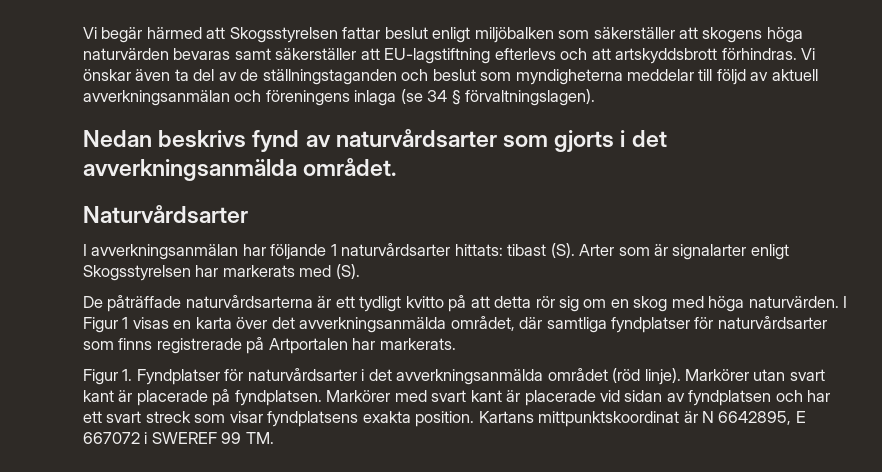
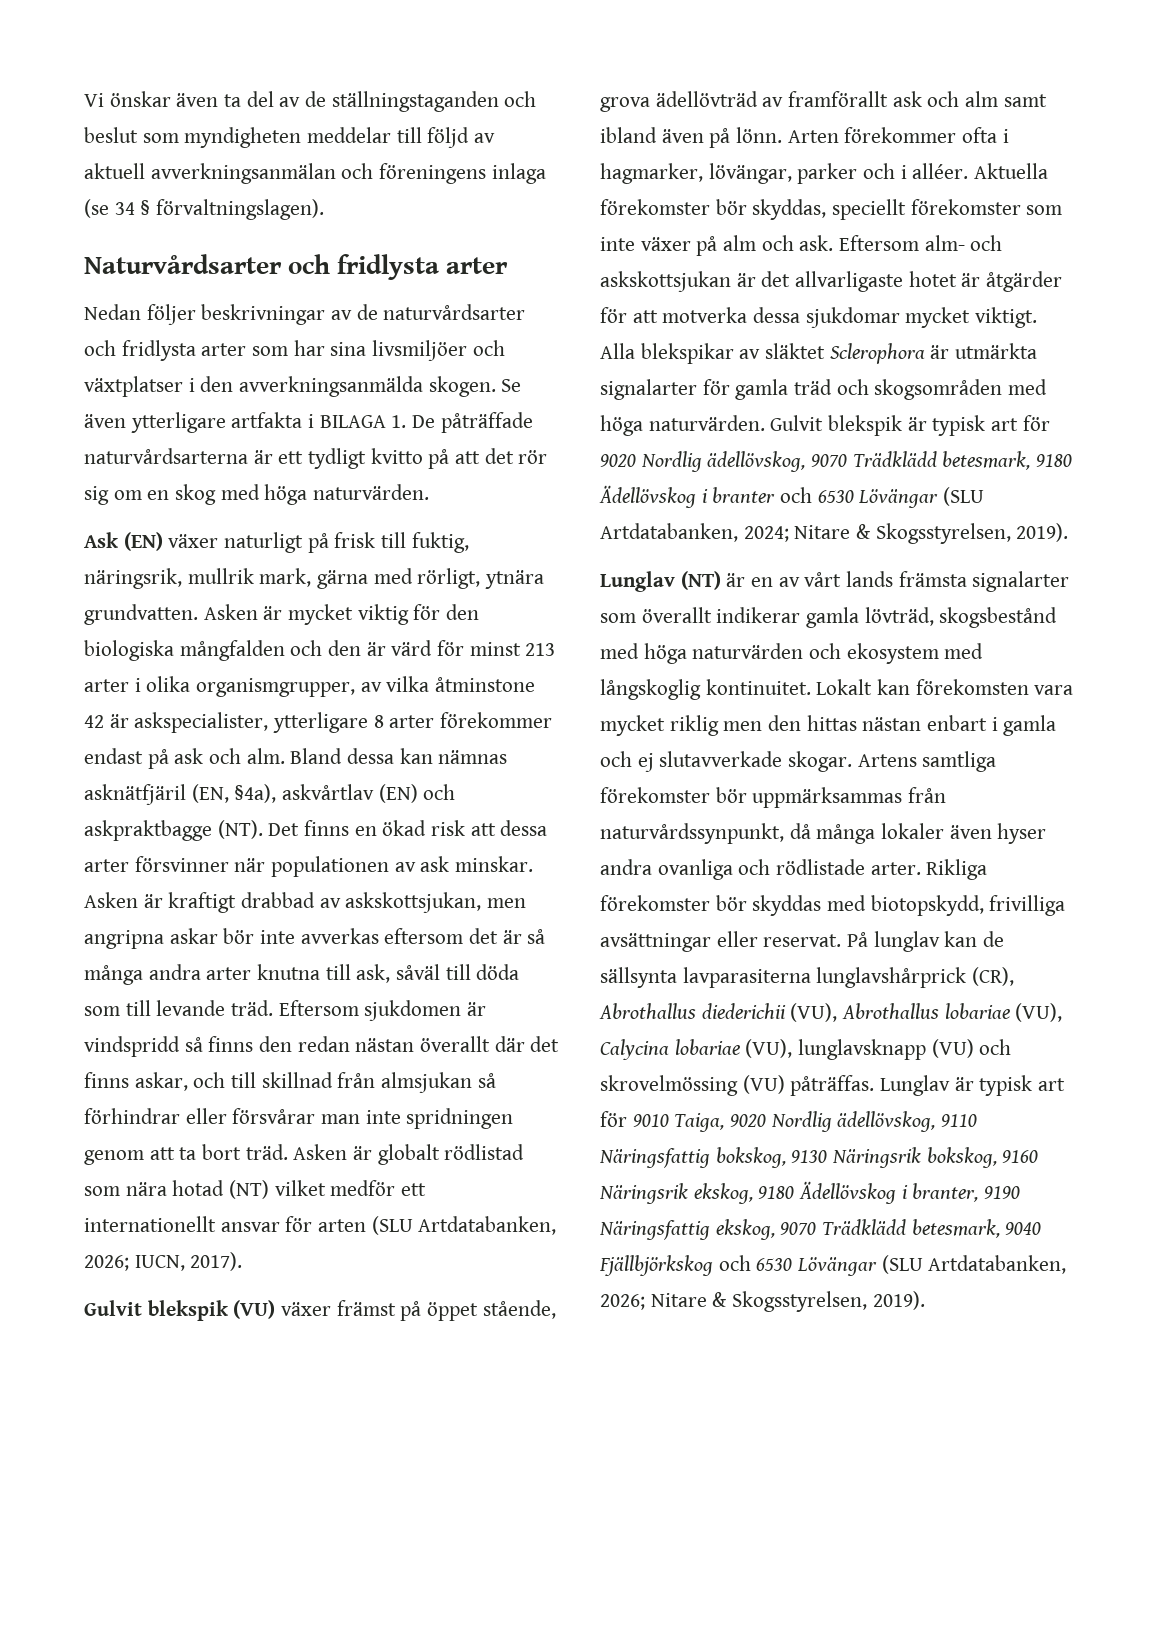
[83,27,803,43] [83,48,816,64] Vi begär härmed att Skogsstyrelsen fattar beslut enligt miljöbalken som säkerställer att skogens höga naturvärden bevaras samt säkerställer att EU-lagstiftning efterlevs och att artskyddsbrott förhindras. Vi -> [84,93,104,107] Vi
[515,69,623,85] myndigheterna -> [184,127,302,148] myndigheten
[83,129,667,152] [83,158,397,181] [83,205,248,224] [83,243,789,260] [83,264,360,281] Nedan beskrivs fynd av naturvårdsarter som gjorts i det avverkningsanmälda området. // Naturvårdsarter // I avverkningsanmälan har följande 1 naturvårdsarter hittats: tibast (S). Arter som är signalarter enligt Skogsstyrelsen har markerats med (S). // -> [84,254,509,280] [84,304,526,325] [84,340,505,361] [84,376,522,397] [84,412,407,433] Naturvårdsarter och fridlysta arter // Nedan följer beskrivningar av de naturvårdsarter och fridlysta arter som har sina livsmiljöer och växtplatser i den avverkningsanmälda skogen. Se även ytterligare artfakta i BILAGA 1.
[494,296,532,308] detta -> [484,448,514,464] det
[843,296,848,308] [83,316,827,333] [83,337,456,354] [83,368,825,385] [83,389,831,406] [83,411,806,427] [83,432,274,444] I Figur 1 visas en karta över det avverkningsanmälda området, där samtliga fyndplatser för naturvårdsarter som finns registrerade på Artportalen har markerats. // Figur 1. Fyndplatser för naturvårdsarter i det avverkningsanmälda området (röd linje). Markörer utan svart kant är placerade på fyndplatsen. Markörer med svart kant är placerade vid sidan av fyndplatsen och har ett svart streck som visar fyndplatsens exakta position. Kartans mittpunktskoordinat är N 6642895, E 667072 i SWEREF 99 TM. -> [84,532,469,553] [84,568,545,589] [84,604,480,625] [84,640,556,661] [84,676,536,697] [84,712,553,733] [84,748,508,769] [84,784,456,805] [84,820,548,841] [84,856,534,877] [84,892,527,913] [84,928,546,949] [84,964,520,985] [84,1000,487,1021] [84,1036,560,1057] [84,1072,496,1093] [84,1108,514,1129] [84,1144,525,1165] [84,1180,427,1199] [84,1216,557,1235] [84,1252,243,1271] [84,1300,556,1321] [600,91,1047,112] [600,127,1009,148] [600,163,1049,184] [600,199,1063,220] [600,235,1003,256] [600,271,1063,292] [600,307,1038,328] [600,343,1038,364] [600,379,1048,400] [600,415,1050,436] [600,451,1073,472] [599,485,985,508] [600,523,1069,544] [600,571,1070,592] [600,607,1058,628] [600,643,984,664] [600,679,1074,700] [600,715,1057,736] [600,751,997,772] [600,787,947,808] [600,823,1047,844] [600,859,988,880] [600,895,1066,916] [600,931,1005,952] [600,967,1015,988] [599,1003,1063,1022] [600,1039,1012,1060] [600,1075,1066,1096] [600,1111,978,1132] [599,1147,1039,1168] [599,1181,1021,1204] [599,1219,1042,1240] [599,1255,1067,1276] [600,1291,925,1312] // Ask (EN) växer naturligt på frisk till fuktig, näringsrik, mullrik mark, gärna med rörligt, ytnära grundvatten. Asken är mycket viktig för den biologiska mångfalden och den är värd för minst 213 arter i olika organismgrupper, av vilka åtminstone 42 är askspecialister, ytterligare 8 arter förekommer endast på ask och alm. Bland dessa kan nämnas asknätfjäril (EN, §4a), askvårtlav (EN) och askpraktbagge (NT). Det finns en ökad risk att dessa arter försvinner när populationen av ask minskar. Asken är kraftigt drabbad av askskottsjukan, men angripna askar bör inte avverkas eftersom det är så många andra arter knutna till ask, såväl till döda som till levande träd. Eftersom sjukdomen är vindspridd så finns den redan nästan överallt där det finns askar, och till skillnad från almsjukan så förhindrar eller försvårar man inte spridningen genom att ta bort träd. Asken är globalt rödlistad som nära hotad (NT) vilket medför ett internationellt ansvar för arten (SLU Artdatabanken, 2026; IUCN, 2017). // Gulvit blekspik (VU) växer främst på öppet stående, grova ädellövträd av framförallt ask och alm samt ibland även på lönn. Arten förekommer ofta i hagmarker, lövängar, parker och i alléer. Aktuella förekomster bör skyddas, speciellt förekomster som inte växer på alm och ask. Eftersom alm- och askskottsjukan är det allvarligaste hotet är åtgärder för att motverka dessa sjukdomar mycket viktigt. Alla blekspikar av släktet Sclerophora är utmärkta signalarter för gamla träd och skogsområden med höga naturvärden. Gulvit blekspik är typisk art för 9020 Nordlig ädellövskog, 9070 Trädklädd betesmark, 9180 Ädellövskog i branter och 6530 Lövängar (SLU Artdatabanken, 2024; Nitare & Skogsstyrelsen, 2019). // Lunglav (NT) är en av vårt lands främsta signalarter som överallt indikerar gamla lövträd, skogsbestånd med höga naturvärden och ekosystem med långskoglig kontinuitet. Lokalt kan förekomsten vara mycket riklig men den hittas nästan enbart i gamla och ej slutavverkade skogar. Artens samtliga förekomster bör uppmärksammas från naturvårdssynpunkt, då många lokaler även hyser andra ovanliga och rödlistade arter. Rikliga förekomster bör skyddas med biotopskydd, frivilliga avsättningar eller reservat. På lunglav kan de sällsynta lavparasiterna lunglavshårprick (CR), Abrothallus diederichii (VU), Abrothallus lobariae (VU), Calycina lobariae (VU), lunglavsknapp (VU) och skrovelmössing (VU) påträffas. Lunglav är typisk art för 9010 Taiga, 9020 Nordlig ädellövskog, 9110 Näringsfattig bokskog, 9130 Näringsrik bokskog, 9160 Näringsrik ekskog, 9180 Ädellövskog i branter, 9190 Näringsfattig ekskog, 9070 Trädklädd betesmark, 9040 Fjällbjörkskog och 6530 Lövängar (SLU Artdatabanken, 2026; Nitare & Skogsstyrelsen, 2019).

